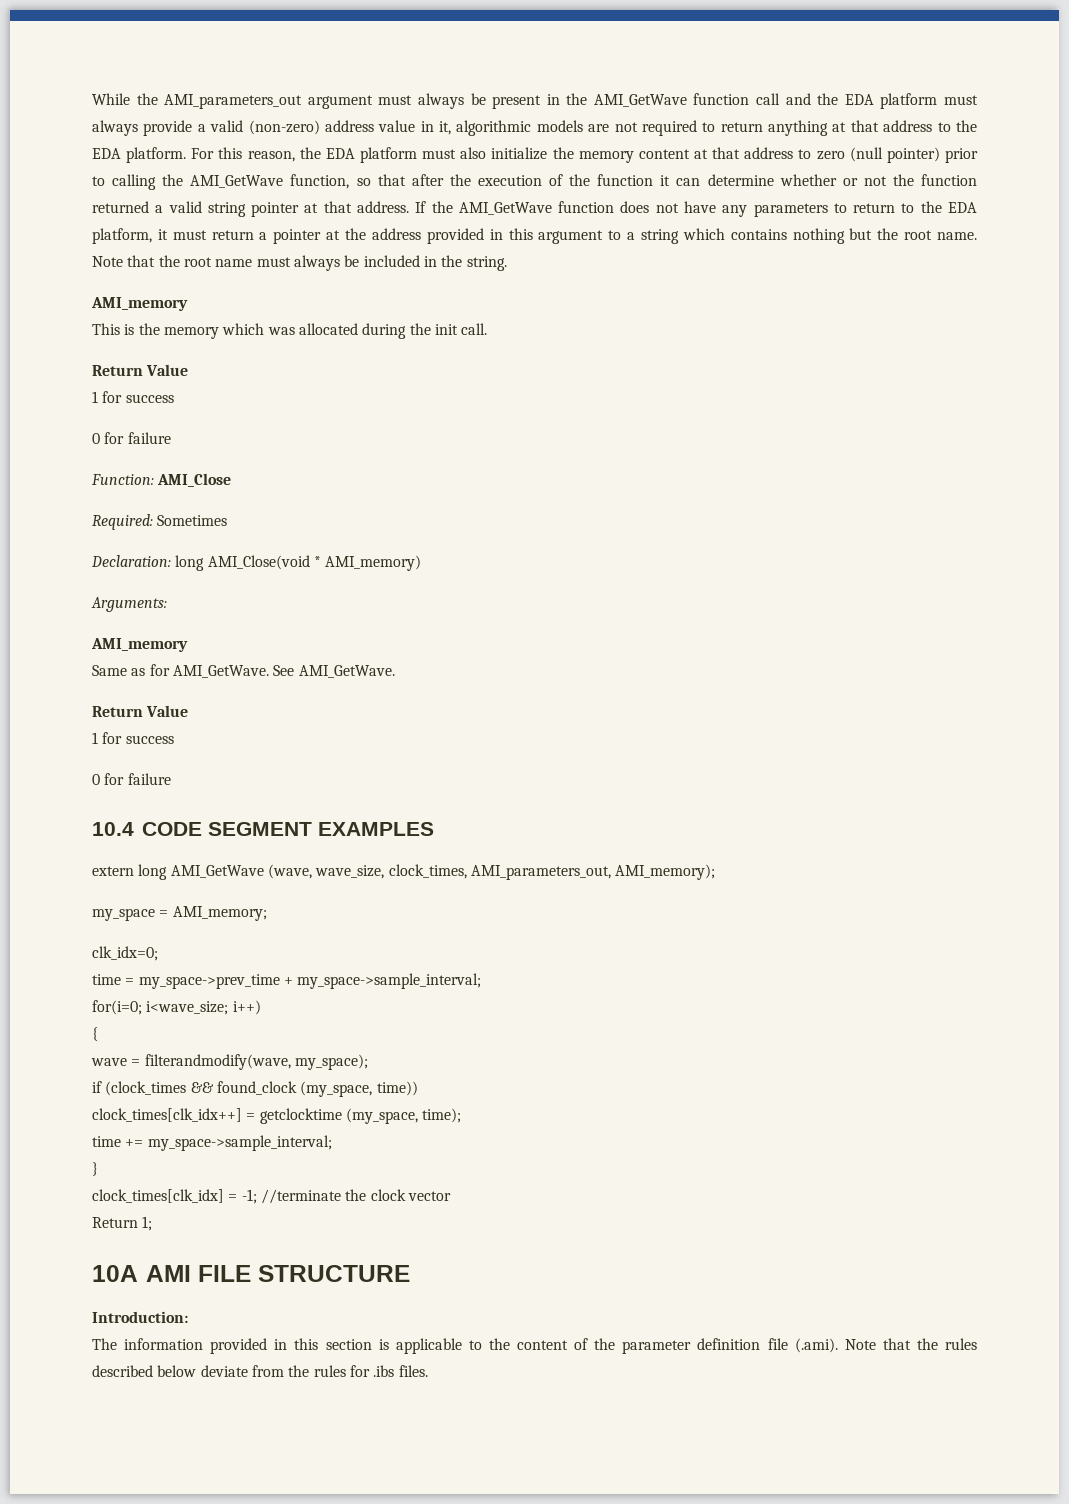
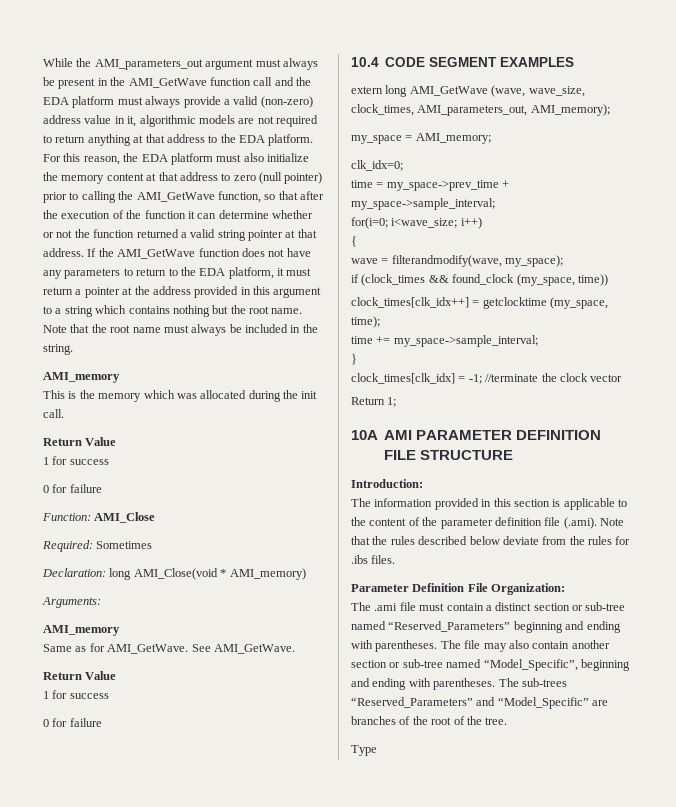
(191, 1273) none -> [416,430,602,440] PARAMETER DEFINITION
(428, 1371) none -> [351,583,566,595] [351,602,626,611] [351,621,621,633] [351,640,610,652] [351,659,630,671] [351,678,567,690] [351,697,609,709] [351,716,508,725] [351,745,377,756] // Parameter Definition File Organization: // The .ami file must contain a distinct section or sub-tree named “Reserved_Parameters” beginning and ending with parentheses. The file may also contain another section or sub-tree named “Model_Specific”, beginning and ending with parentheses. The sub-trees “Reserved_Parameters” and “Model_Specific” are branches of the root of the tree. // Type

